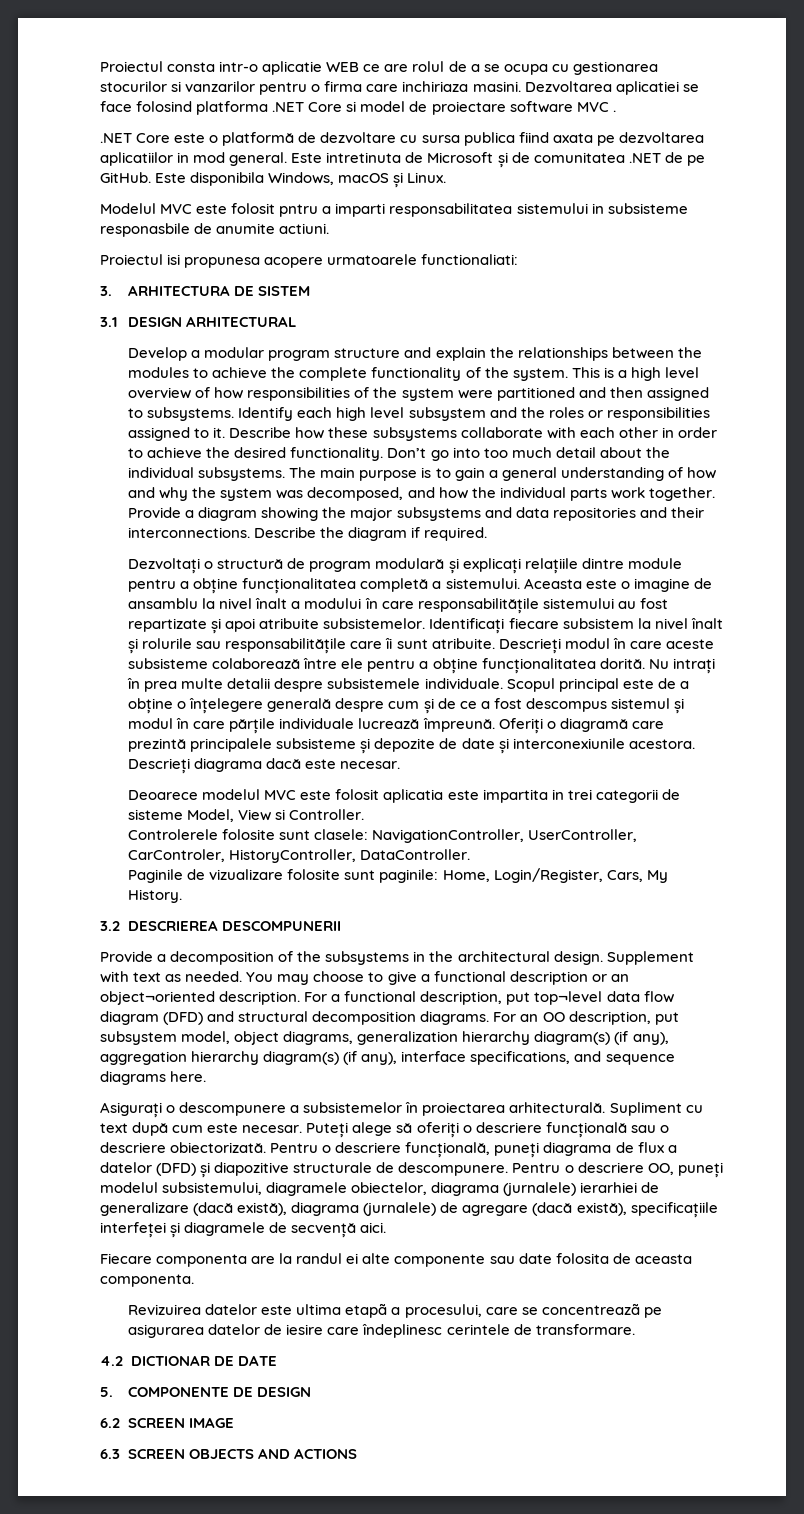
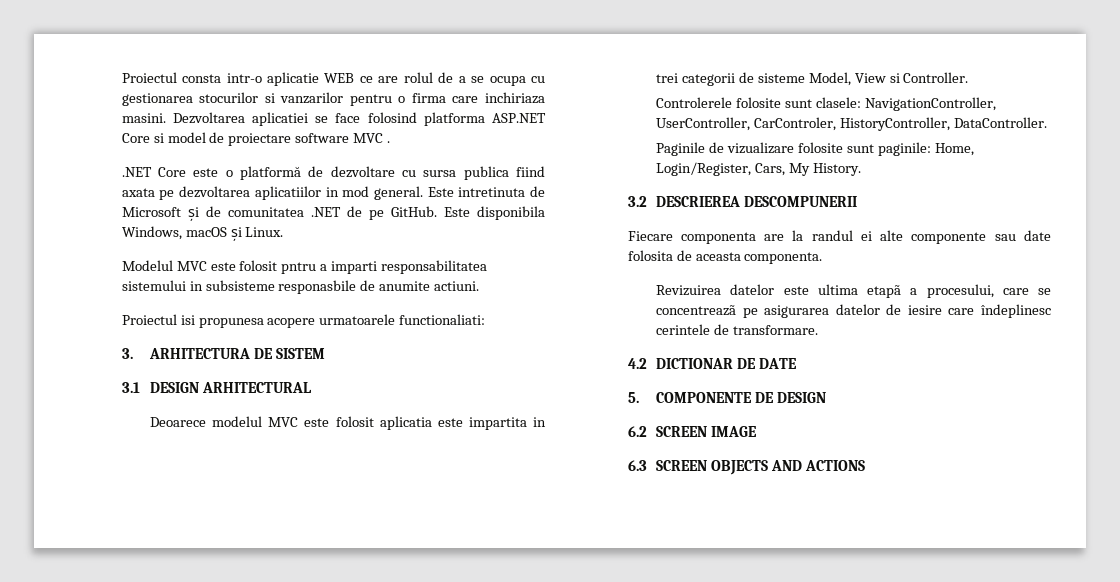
[272,102,305,112] .NET -> [491,113,546,123] ASP.NET
[128,347,702,361] [128,367,699,381] [128,387,709,401] [128,407,710,421] [128,427,717,441] [128,447,670,461] [128,467,716,481] [128,487,715,501] [128,507,704,521] [128,527,488,541] [128,558,682,574] [128,578,712,594] [128,598,668,614] [128,618,723,634] [128,638,714,654] [128,658,715,674] [127,678,689,692] [128,698,684,714] [128,718,664,734] [128,738,695,754] [128,758,401,774] // Develop a modular program structure and explain the relationships between the modules to achieve the complete functionality of the system. This is a high level overview of how responsibilities of the system were partitioned and then assigned to subsystems. Identify each high level subsystem and the roles or responsibilities assigned to it. Describe how these subsystems collaborate with each other in order to achieve the desired functionality. Don’t go into too much detail about the individual subsystems. The main purpose is to gain a general understanding of how and why the system was decomposed, and how the individual parts work together. Provide a diagram showing the major subsystems and data repositories and their interconnections. Describe the diagram if required. // Dezvoltați o structură de program modulară și explicați relațiile dintre module pentru a obține funcționalitatea completă a sistemului. Aceasta este o imagine de ansamblu la nivel înalt a modului în care responsabilitățile sistemului au fost repartizate și apoi atribuite subsistemelor. Identificați fiecare subsistem la nivel înalt și rolurile sau responsabilitățile care îi sunt atribuite. Descrieți modul în care aceste subsisteme colaborează între ele pentru a obține funcționalitatea dorită. Nu intrați în prea multe detalii despre subsistemele individuale. Scopul principal este de a obține o înțelegere generală despre cum și de ce a fost descompus sistemul și modul în care părțile individuale lucrează împreună. Oferiți o diagramă care prezintă principalele subsisteme și depozite de date și interconexiunile acestora. Descrieți diagrama dacă este necesar. -> (312, 387) none
[100,951,694,965] [100,971,629,985] [100,991,674,1005] [100,1011,679,1025] [100,1031,669,1045] [100,1051,675,1065] [100,1071,207,1085] [100,1102,703,1118] [100,1122,669,1138] [100,1142,677,1158] [100,1162,723,1178] [100,1182,660,1196] [100,1202,718,1218] [100,1222,387,1238] // Provide a decomposition of the subsystems in the architectural design. Supplement with text as needed. You may choose to give a functional description or an object¬oriented description. For a functional description, put top¬level data flow diagram (DFD) and structural decomposition diagrams. For an OO description, put subsystem model, object diagrams, generalization hierarchy diagram(s) (if any), aggregation hierarchy diagram(s) (if any), interface specifications, and sequence diagrams here. // Asigurați o descompunere a subsistemelor în proiectarea arhitecturală. Supliment cu text după cum este necesar. Puteți alege să oferiți o descriere funcțională sau o descriere obiectorizată. Pentru o descriere funcțională, puneți diagrama de flux a datelor (DFD) și diapozitive structurale de descompunere. Pentru o descriere OO, puneți modelul subsistemului, diagramele obiectelor, diagrama (jurnalele) ierarhiei de generalizare (dacă există), diagrama (jurnalele) de agregare (dacă există), specificațiile interfeței și diagramele de secvență aici. -> (857, 201) none

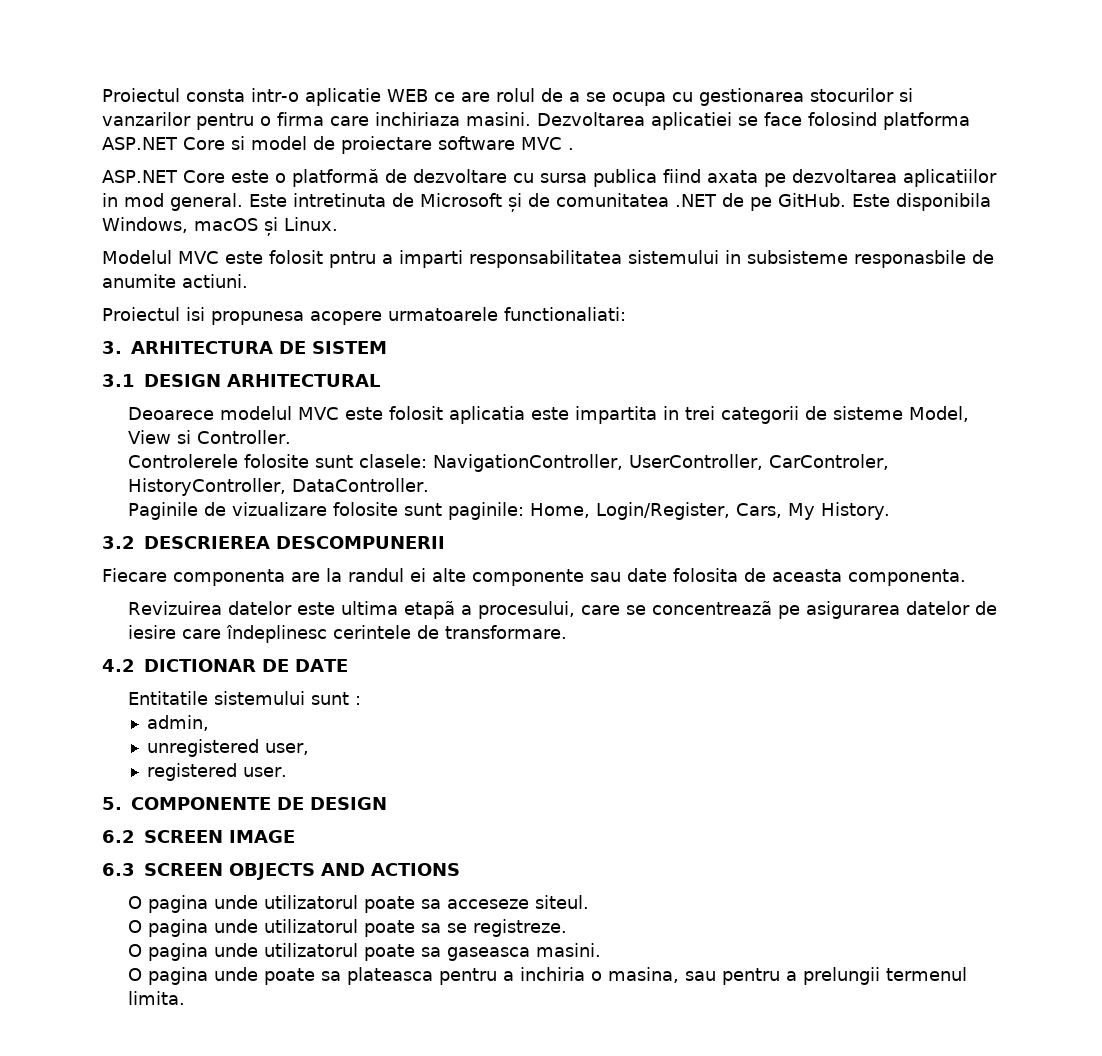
[121,167,152,177] .NET -> [102,170,179,183] ASP.NET
(797, 363) none -> [127,691,361,705] [147,715,210,731] [147,739,310,757] [147,763,288,781] // Entitatile sistemului sunt : // admin, // unregistered user, // registered user.
(865, 465) none -> [127,895,589,913] [127,919,567,937] [127,943,601,961] [127,967,967,985] [127,991,185,1005] // O pagina unde utilizatorul poate sa acceseze siteul. // O pagina unde utilizatorul poate sa se registreze. // O pagina unde utilizatorul poate sa gaseasca masini. // O pagina unde poate sa plateasca pentru a inchiria o masina, sau pentru a prelungii termenul limita.

